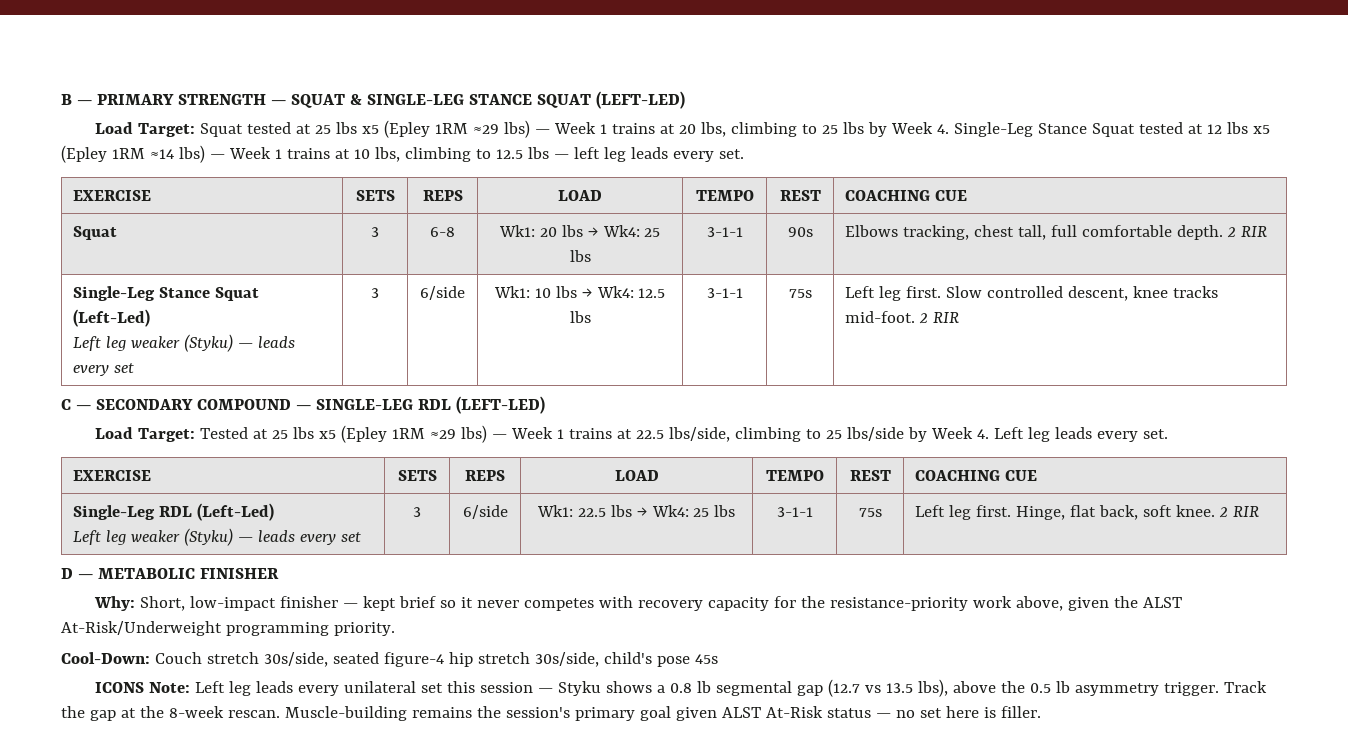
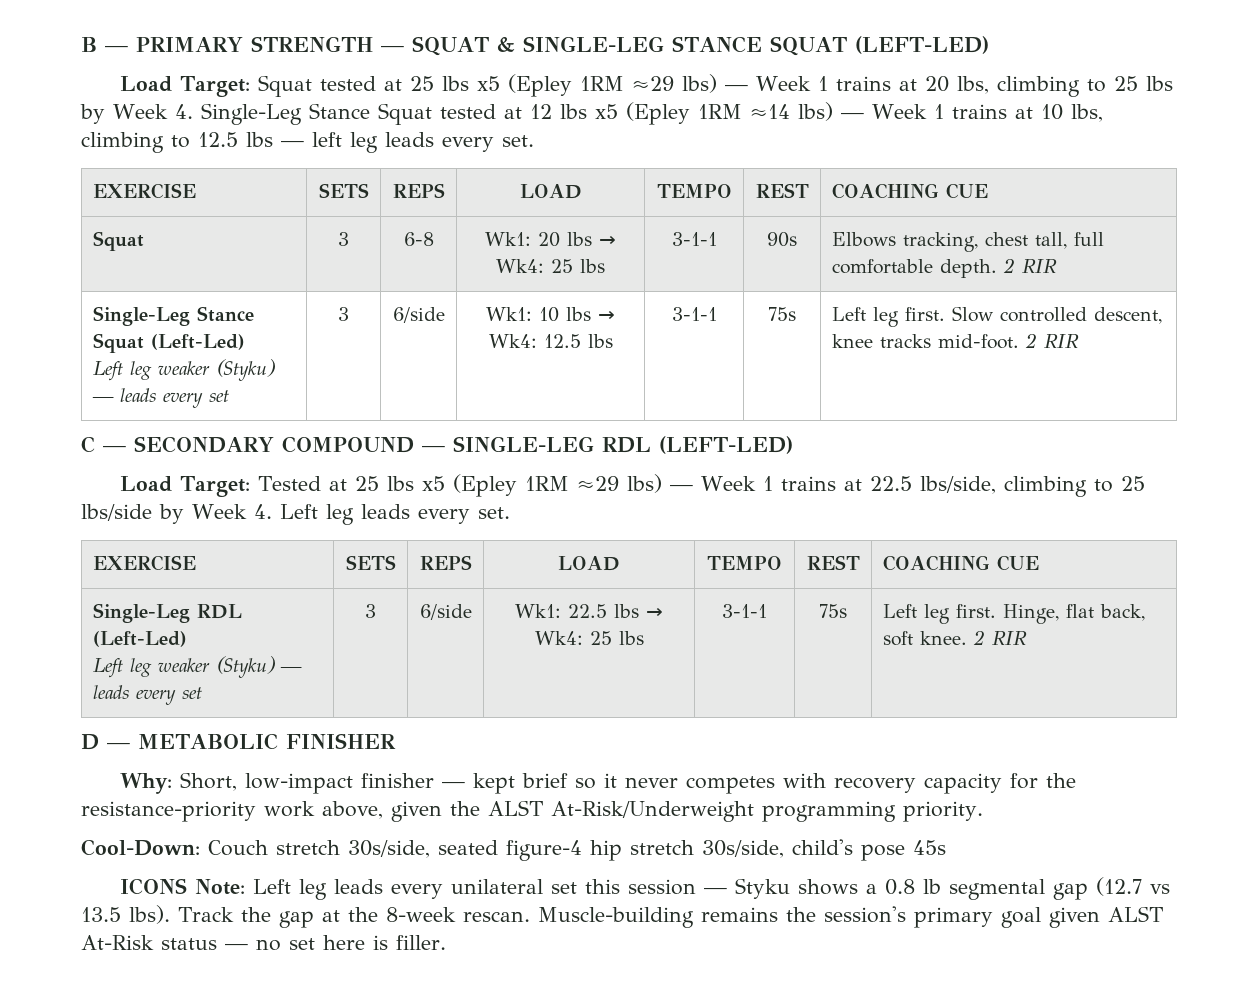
[918,679,1220,697] lbs), above the 0.5 lb asymmetry trigger. -> [129,905,170,924] lbs).

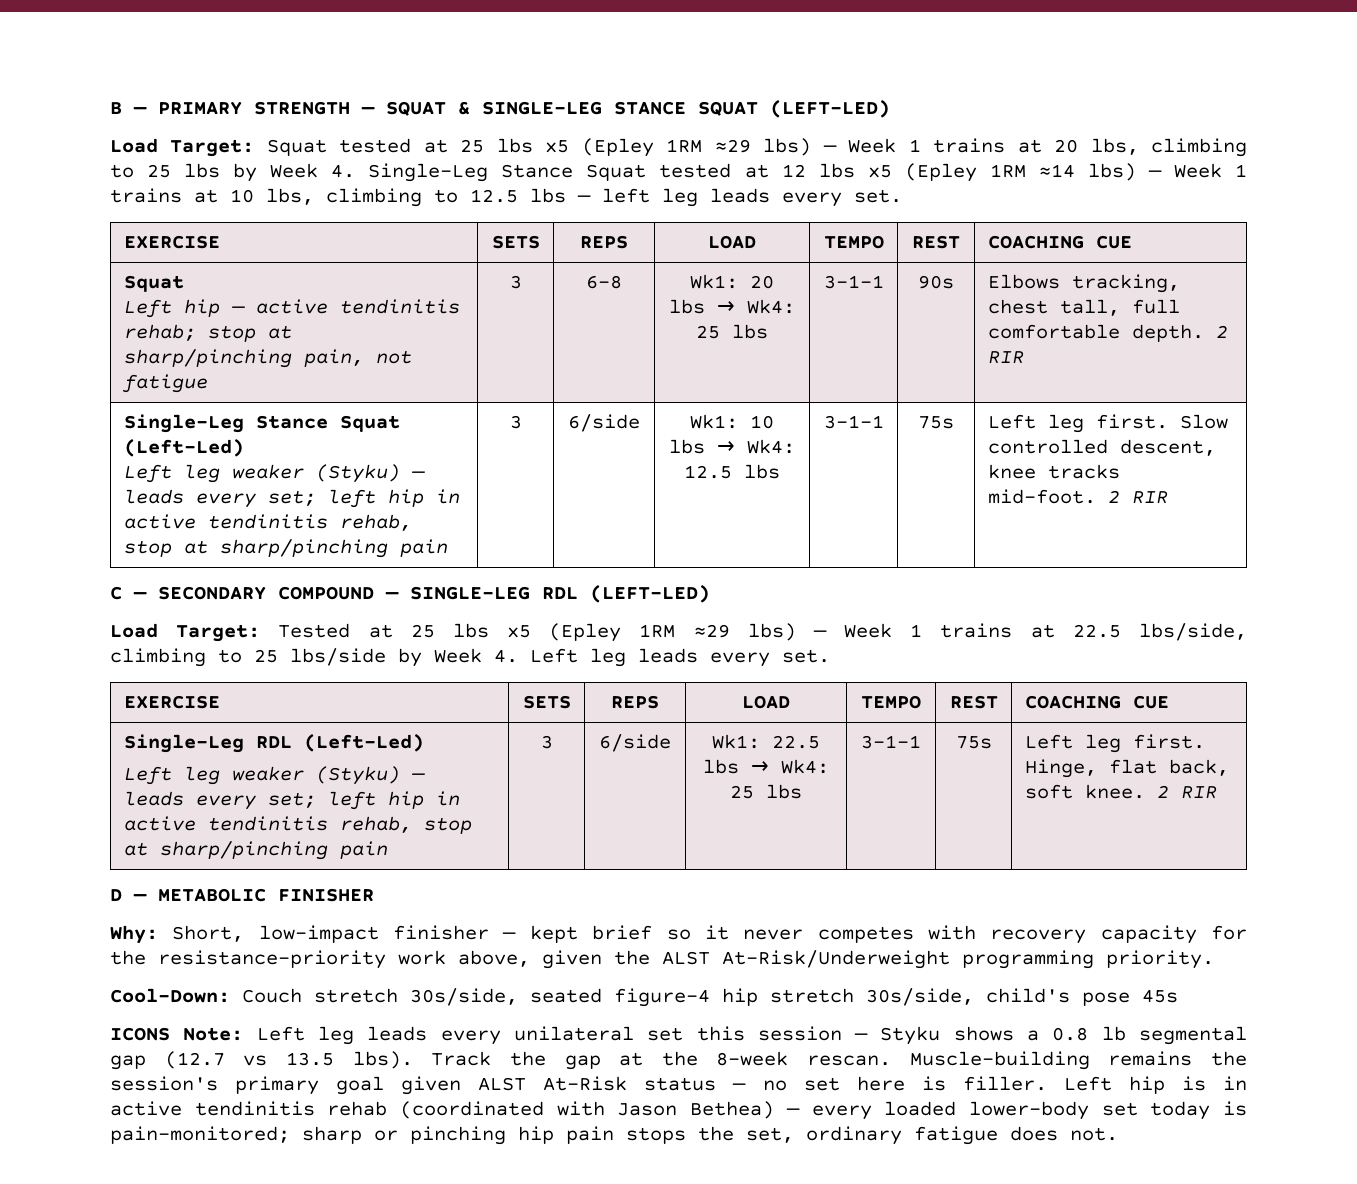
(144, 241) none -> [123,299,460,318] [123,324,292,342] [123,349,412,368] [121,374,208,393] // Left hip — active tendinitis rehab; stop at sharp/pinching pain, not fatigue
[208,390,229,402] set -> [267,489,460,508] [123,514,412,531] [123,539,448,558] set; left hip in active tendinitis rehab, stop at sharp/pinching pain
[181,687,202,699] set -> [267,791,460,810] [123,816,472,834] [123,841,388,860] set; left hip in active tendinitis rehab, stop at sharp/pinching pain
(446, 942) none -> [1063,1076,1247,1094] [110,1101,1247,1120] [110,1126,1118,1145] Left hip is in active tendinitis rehab (coordinated with Jason Bethea) — every loaded lower-body set today is pain-monitored; sharp or pinching hip pain stops the set, ordinary fatigue does not.

